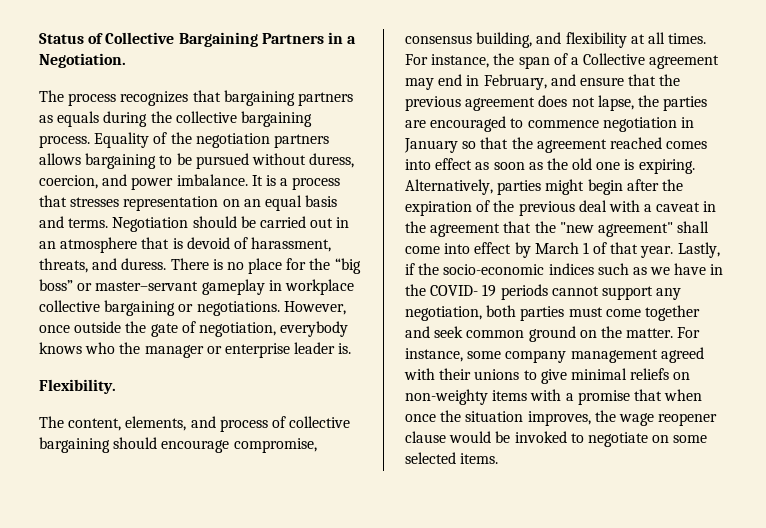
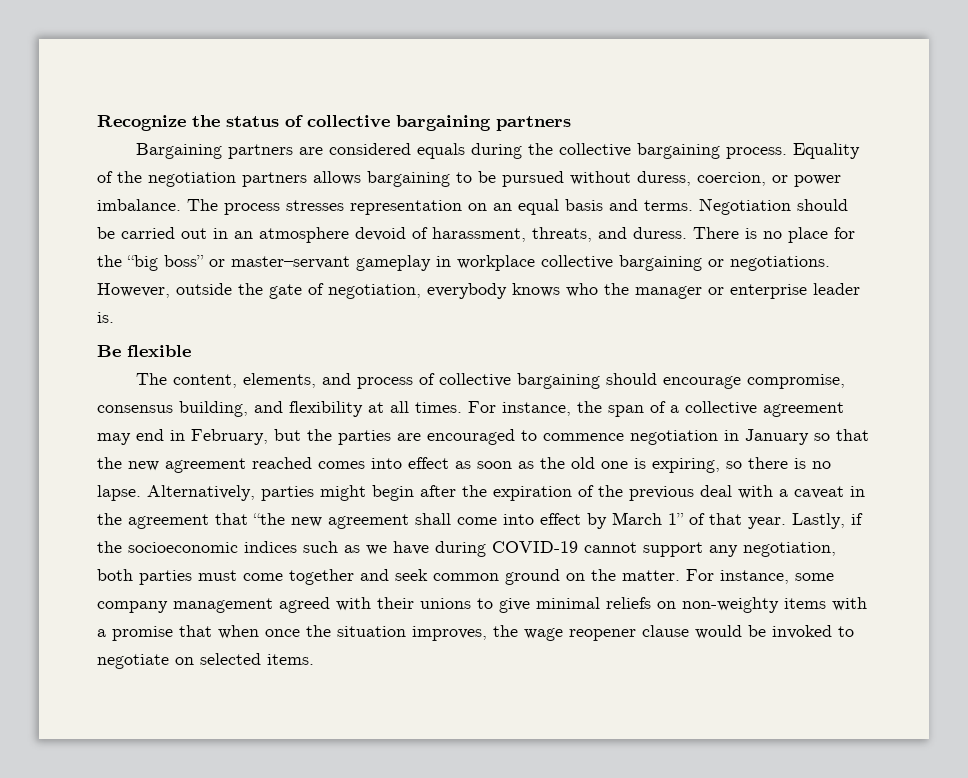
[39,32,357,47] [39,53,126,68] [39,90,353,106] [39,115,53,123] Status of Collective Bargaining Partners in a Negotiation. // The process recognizes that bargaining partners as -> [97,115,571,131] [136,143,412,159] Recognize the status of collective bargaining partners // Bargaining partners are considered
[102,174,128,186] and -> [772,175,788,183] or
[251,175,341,190] [39,195,67,207] It is a process that -> [187,199,280,215] The process
[141,237,183,249] that is -> (349, 235) none
[39,325,70,333] once -> (170, 290) none
[39,379,116,394] Flexibility. -> [97,345,191,357] Be flexible
[583,53,646,65] Collective -> [685,401,757,415] collective
[550,74,681,86] [405,95,634,111] and ensure that the previous agreement does not lapse, -> [274,429,301,441] but
(533, 143) none -> [128,461,159,471] new
[638,159,695,174] expiring. -> [652,457,831,473] [97,485,141,501] expiring, so there is no lapse.
[534,221,673,237] the "new agreement" -> [253,513,409,529] “the new agreement
[582,242,589,254] 1 -> [668,513,684,525] 1”
[443,264,545,275] socio-economic -> [128,542,238,553] socioeconomic
[710,264,724,275] [405,284,548,300] in the COVID- 19 periods -> [435,541,578,557] during COVID-19
[673,435,708,443] some -> (194, 661) none

